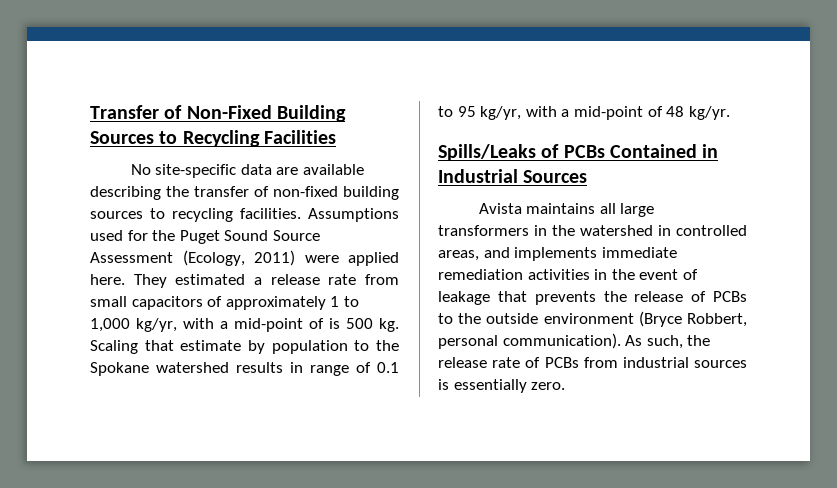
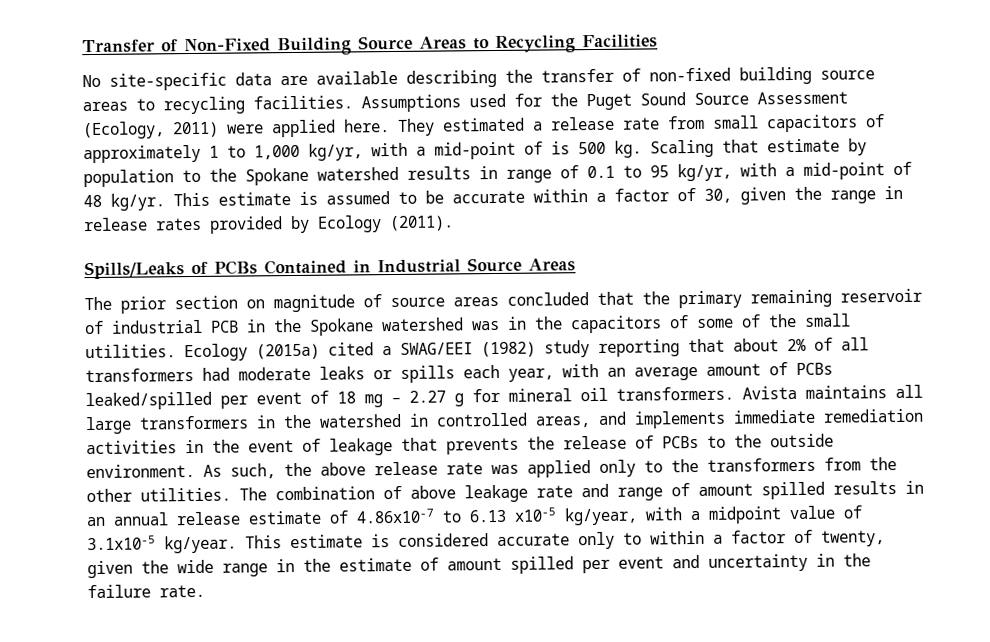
[90,131,154,144] Sources -> [357,35,467,51] Source Areas
[90,211,143,219] sources -> [820,70,875,80] [82,101,128,112] source areas
(730, 113) none -> [173,185,903,207] [83,215,454,234] This estimate is assumed to be accurate within a factor of 30, given the range in release rates provided by Ecology (2011).
[523,170,588,183] Sources // -> [467,257,576,273] [84,288,922,314] [84,313,851,336] [85,337,869,362] [85,362,833,383] [85,386,734,411] Source Areas // The prior section on magnitude of source areas concluded that the primary remaining reservoir of industrial PCB in the Spokane watershed was in the capacitors of some of the small utilities. Ecology (2015a) cited a SWAG/EEI (1982) study reporting that about 2% of all transformers had moderate leaks or spills each year, with an average amount of PCBs leaked/spilled per event of 18 mg – 2.27 g for mineral oil transformers.
[543,311,747,327] [438,333,621,349] environment (Bryce Robbert, personal communication). -> [86,463,195,479] environment.
[438,357,747,368] [438,379,566,393] release rate of PCBs from industrial sources is essentially zero. -> [320,457,897,478] [86,480,924,503] [86,505,862,527] [87,529,885,554] [87,553,871,579] [87,584,205,599] above release rate was applied only to the transformers from the other utilities. The combination of above leakage rate and range of amount spilled results in an annual release estimate of 4.86x10-7 to 6.13 x10-5 kg/year, with a midpoint value of 3.1x10-5 kg/year. This estimate is considered accurate only to within a factor of twenty, given the wide range in the estimate of amount spilled per event and uncertainty in the failure rate.

